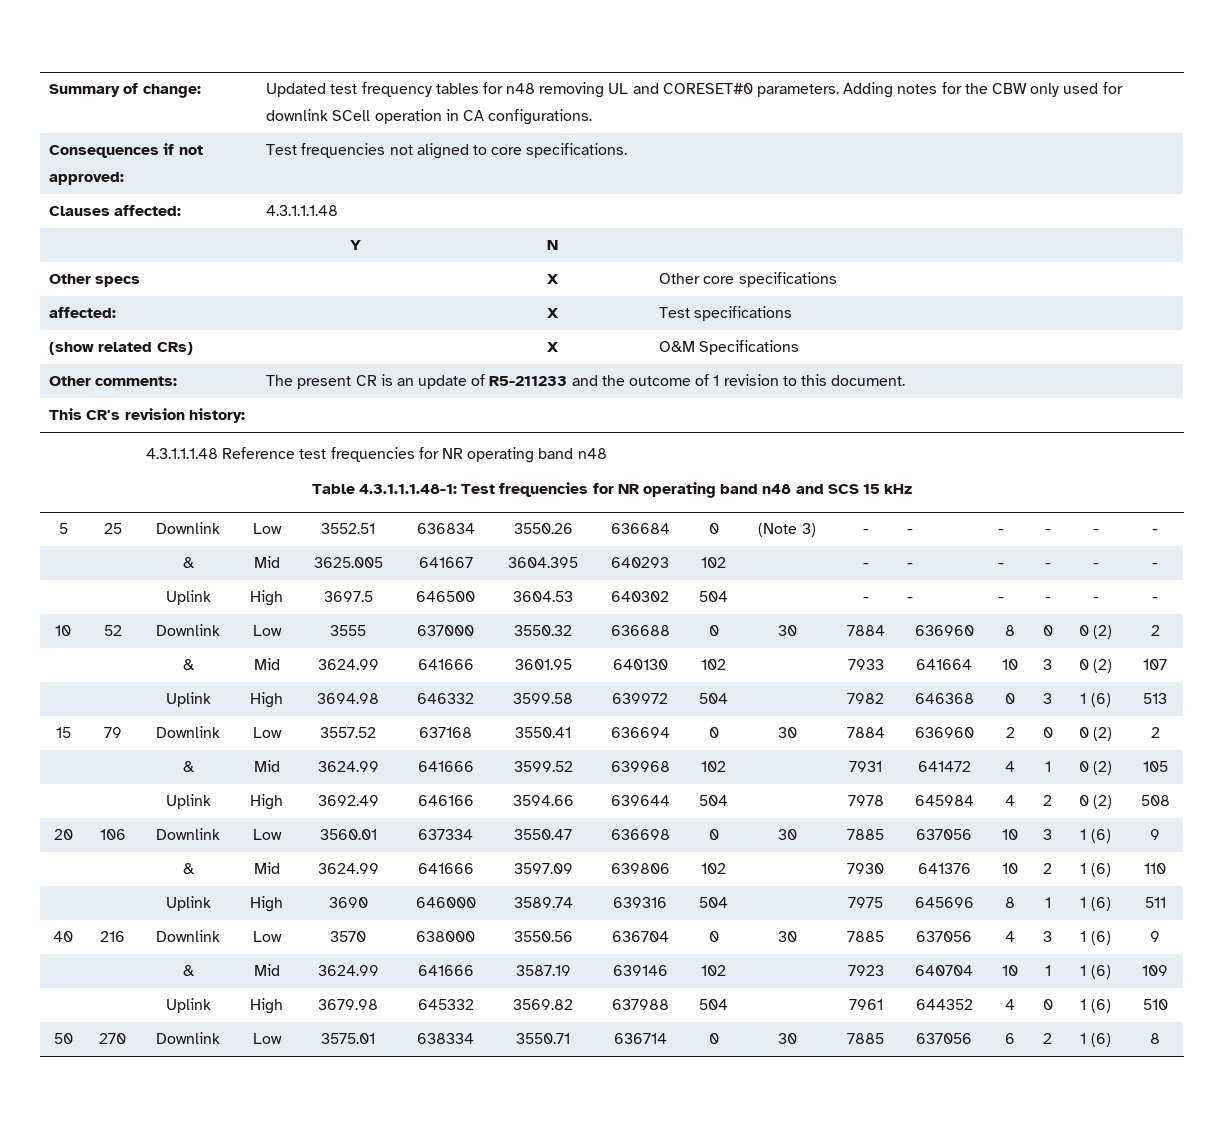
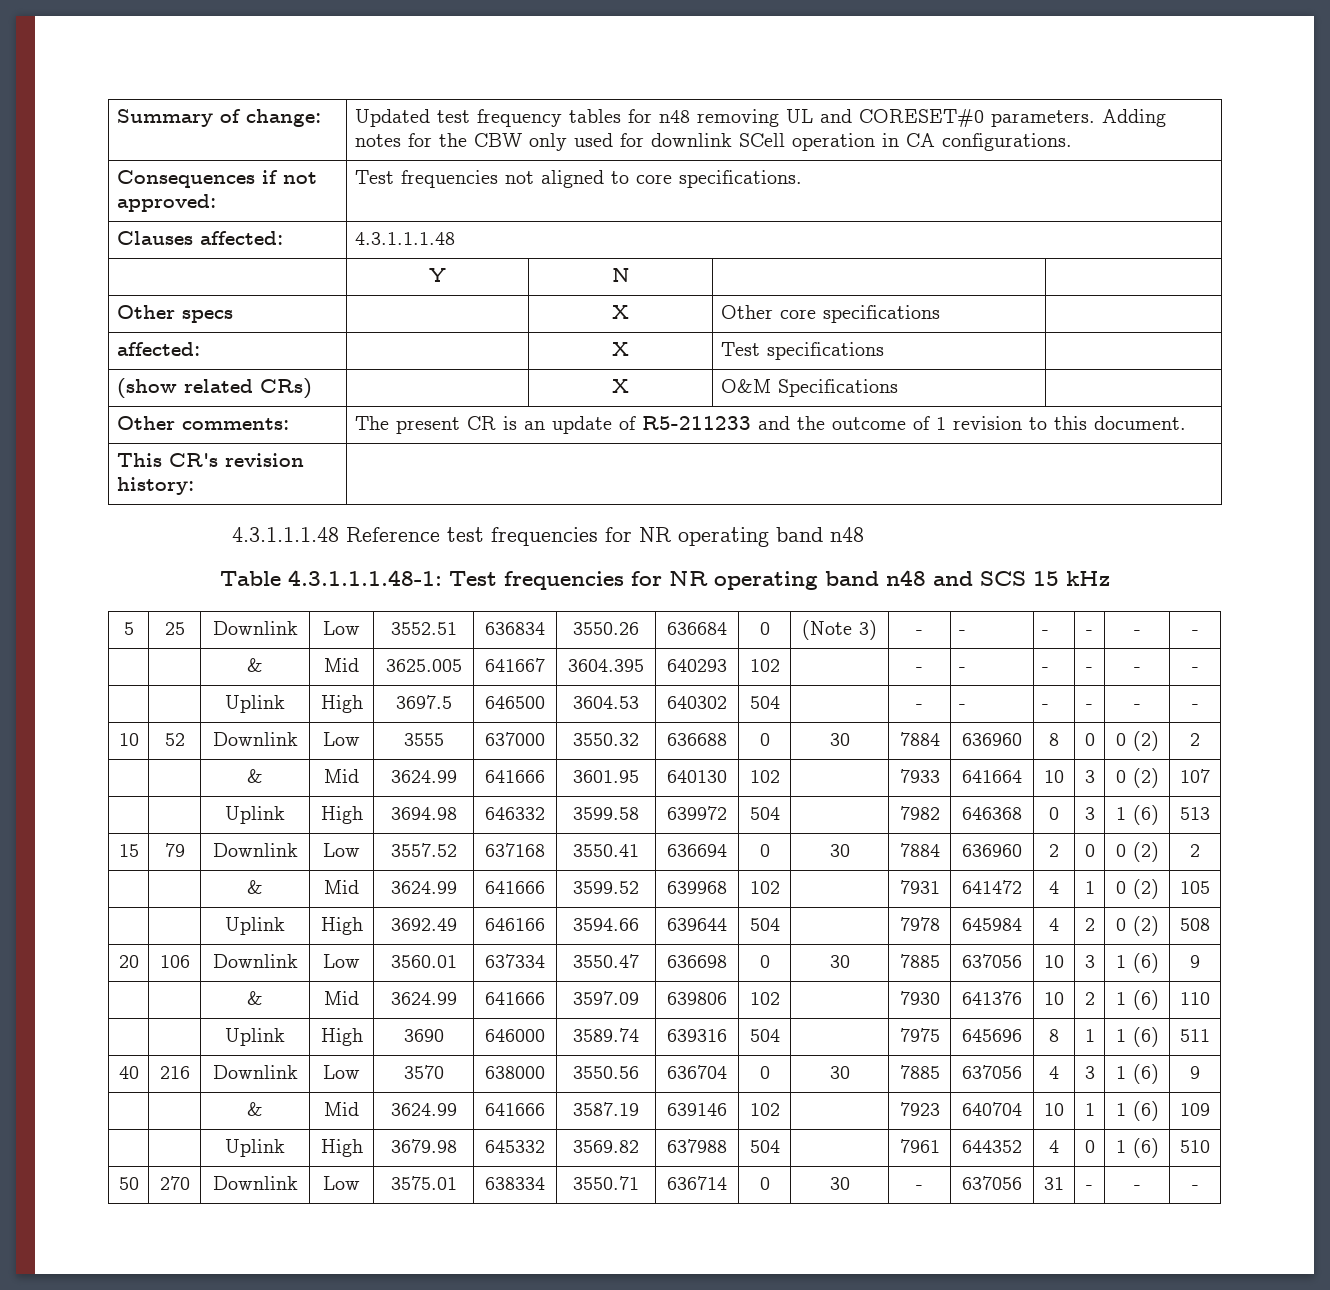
[847,1033,884,1044] [916,1033,972,1044] [1005,1033,1015,1044] [1043,1033,1052,1044] [1080,1033,1111,1047] [1150,1033,1160,1044] 7885 | 637056 | 6 | 2 | 1 (6) | 8 -> [916,1185,923,1190] [962,1176,1022,1190] [1044,1177,1064,1190] [1086,1185,1093,1190] [1133,1185,1141,1190] [1191,1185,1199,1190] - | 637056 | 31 | - | - | -

